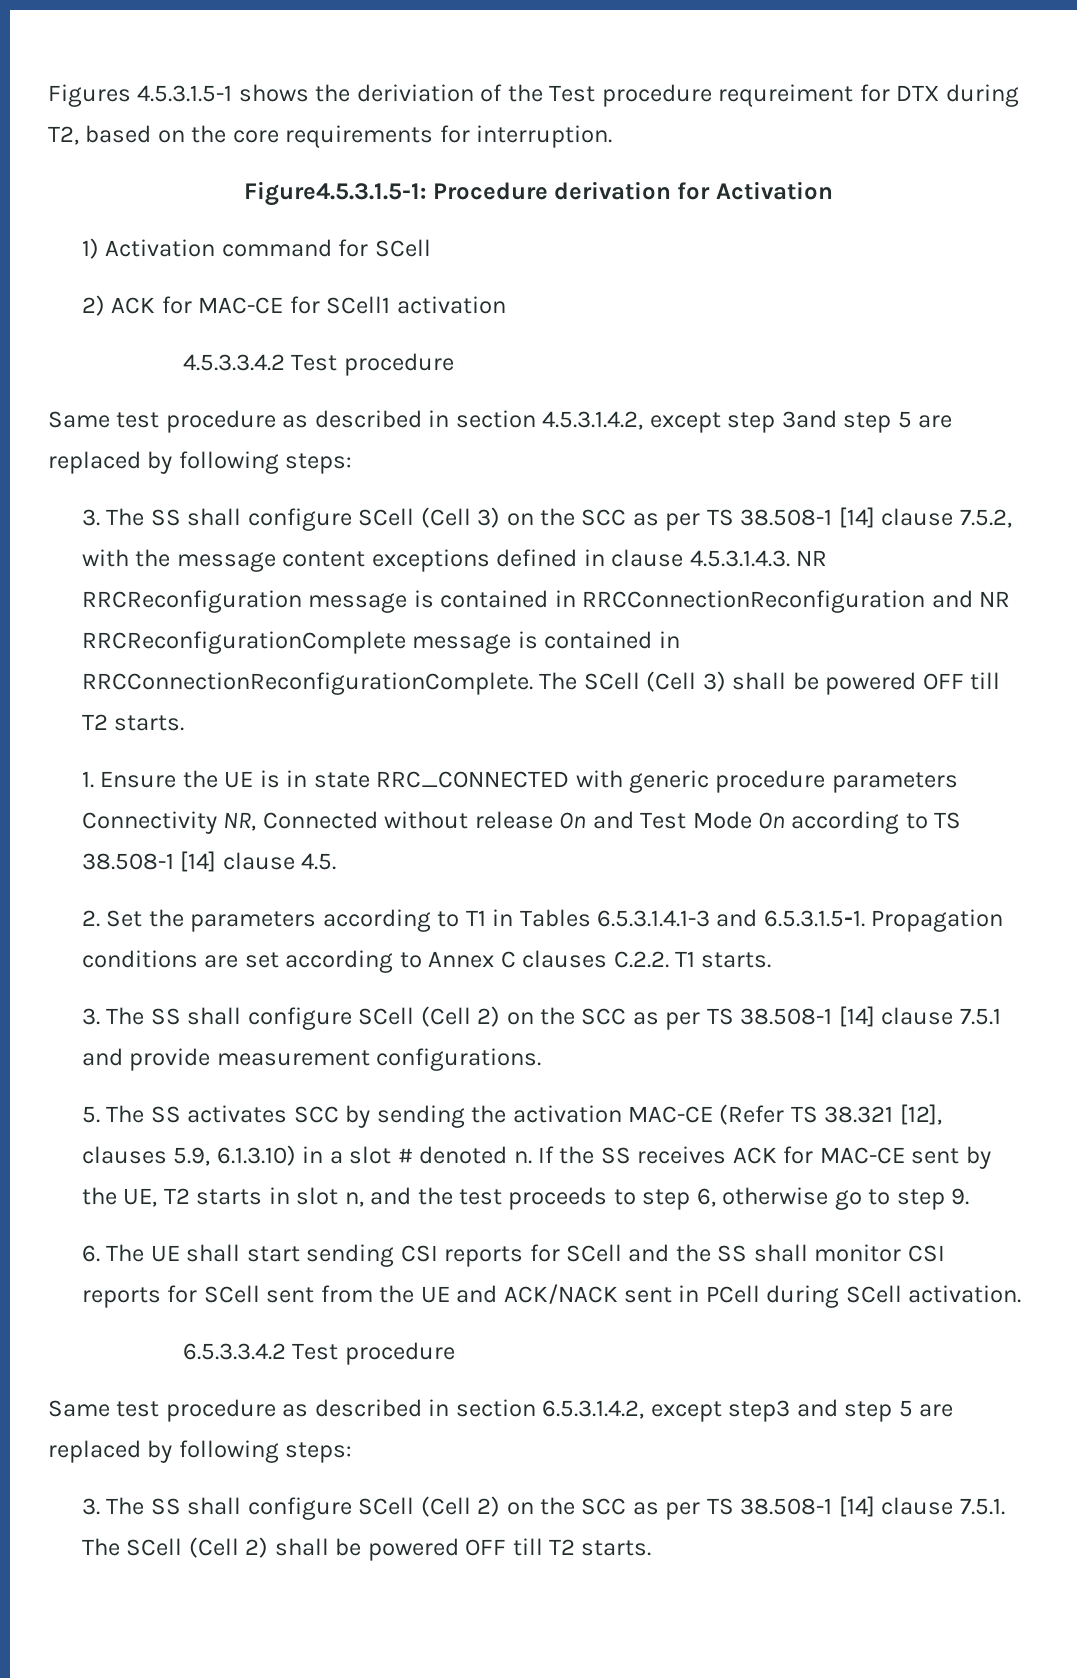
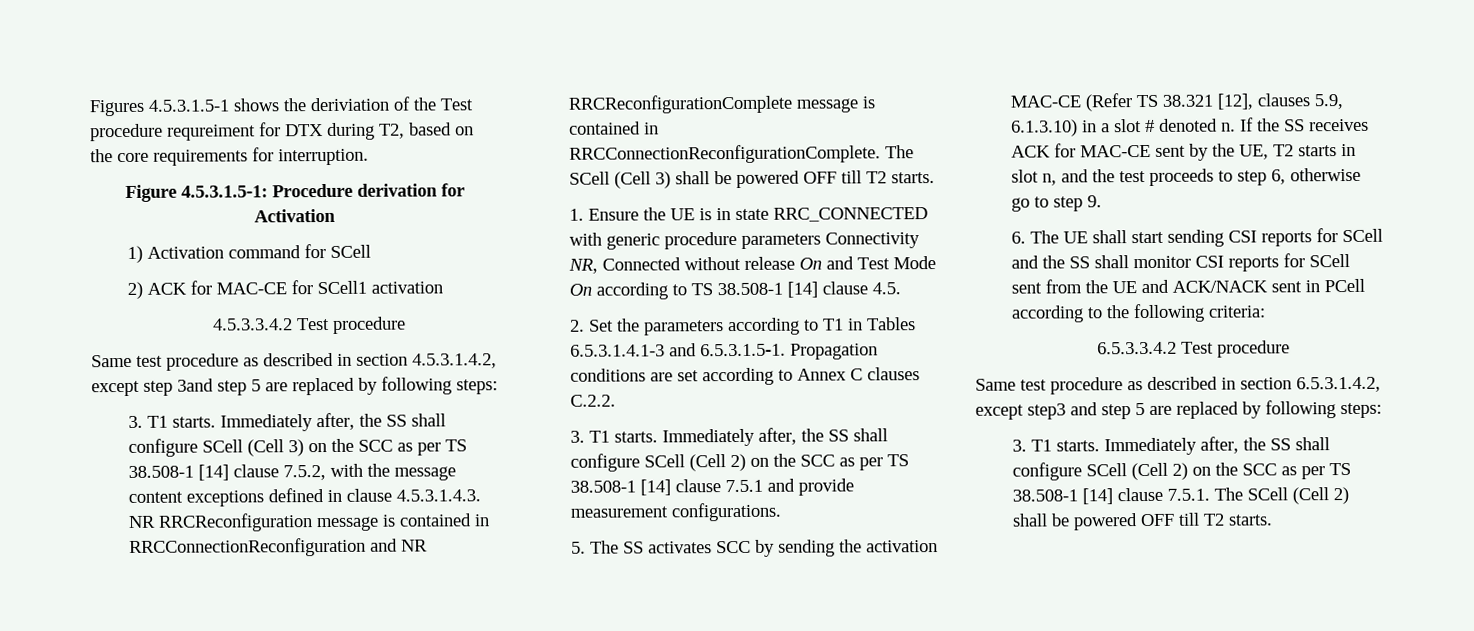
[244,181,427,206] Figure4.5.3.1.5-1: -> [124,184,268,202] Figure 4.5.3.1.5-1:
[106,508,145,526] The -> [146,412,382,432] T1 starts. Immediately after, the
[674,951,772,968] [81,1007,145,1025] T1 starts. // 3. The -> [569,427,824,447] // 3. T1 starts. Immediately after, the
[766,1285,1022,1308] during SCell activation. -> [1010,303,1266,323] according to the following criteria:
[106,1497,145,1515] The -> [1030,436,1266,456] T1 starts. Immediately after, the

